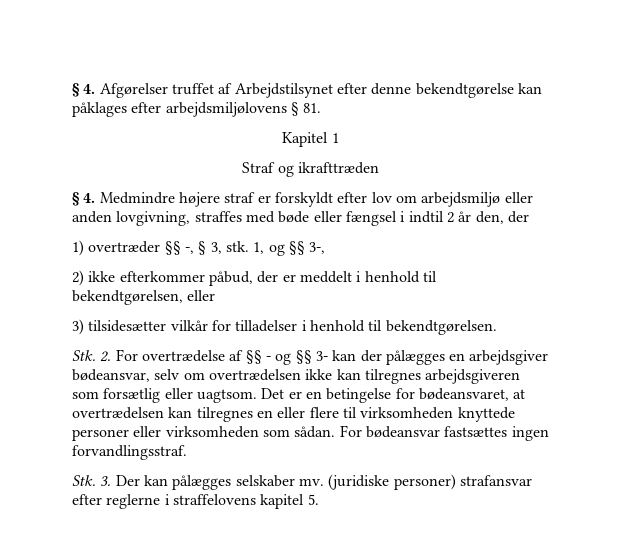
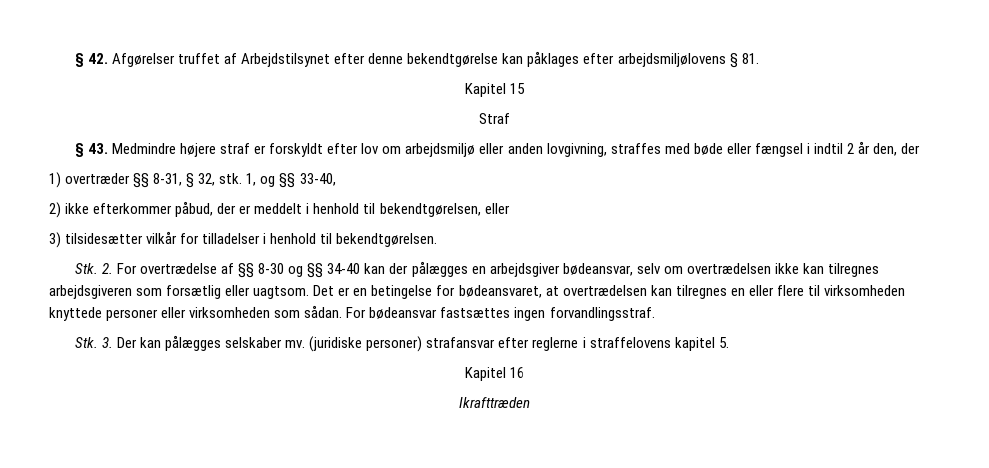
[72,83,96,97] § 4. -> [74,53,108,67] § 42.
[331,133,339,143] 1 -> [510,83,526,94] 15
[277,162,379,177] [72,192,96,206] og ikrafttræden // § 4. -> [74,143,108,157] // § 43.
[184,241,222,255] -, § 3, -> [153,173,216,188] 8-31, § 32,
[309,242,326,254] 3-, -> [299,173,336,186] 33-40,
[265,350,328,365] - og §§ 3- -> [258,263,361,278] 8-30 og §§ 34-40
(319, 499) none -> [464,367,525,381] [459,397,530,408] // Kapitel 16 // Ikrafttræden

